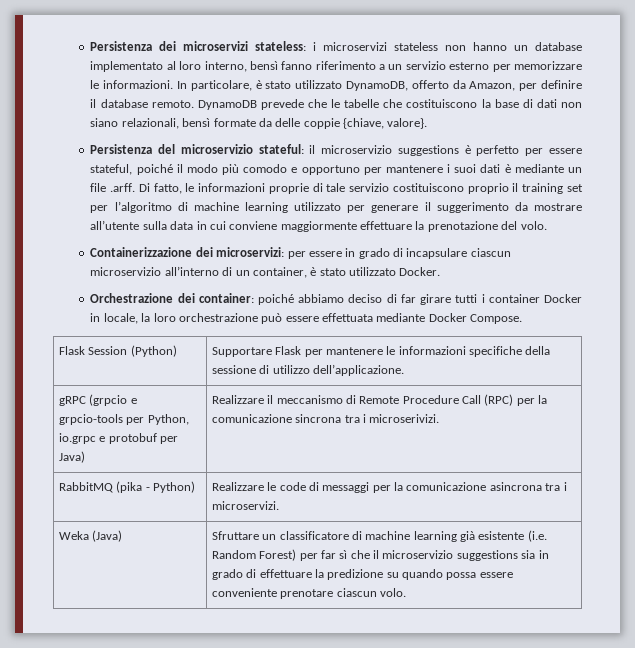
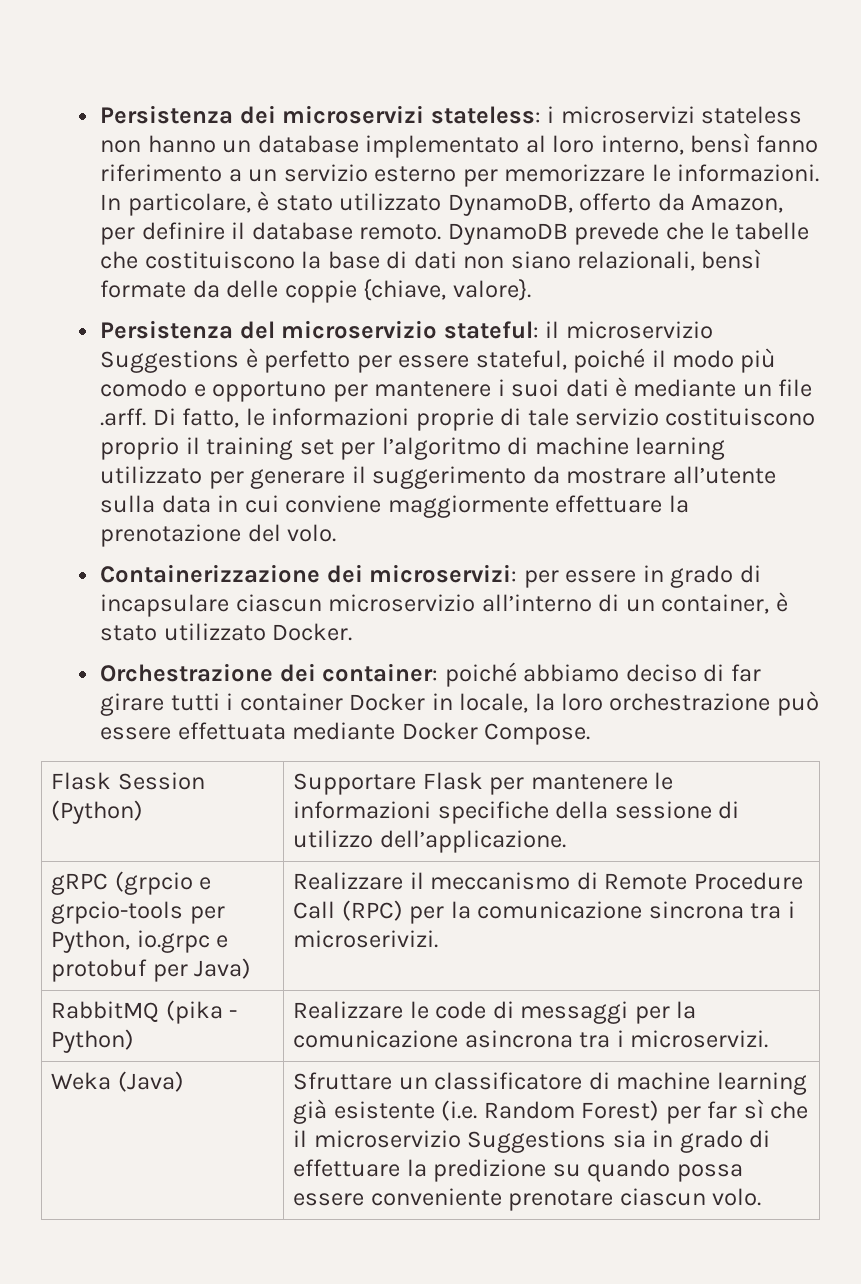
[397,145,459,156] suggestions -> [100,350,240,373] Suggestions
[456,550,518,561] suggestions -> [467,1130,607,1153] Suggestions

